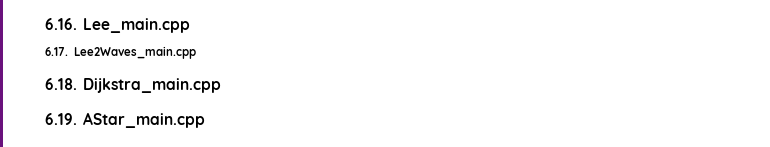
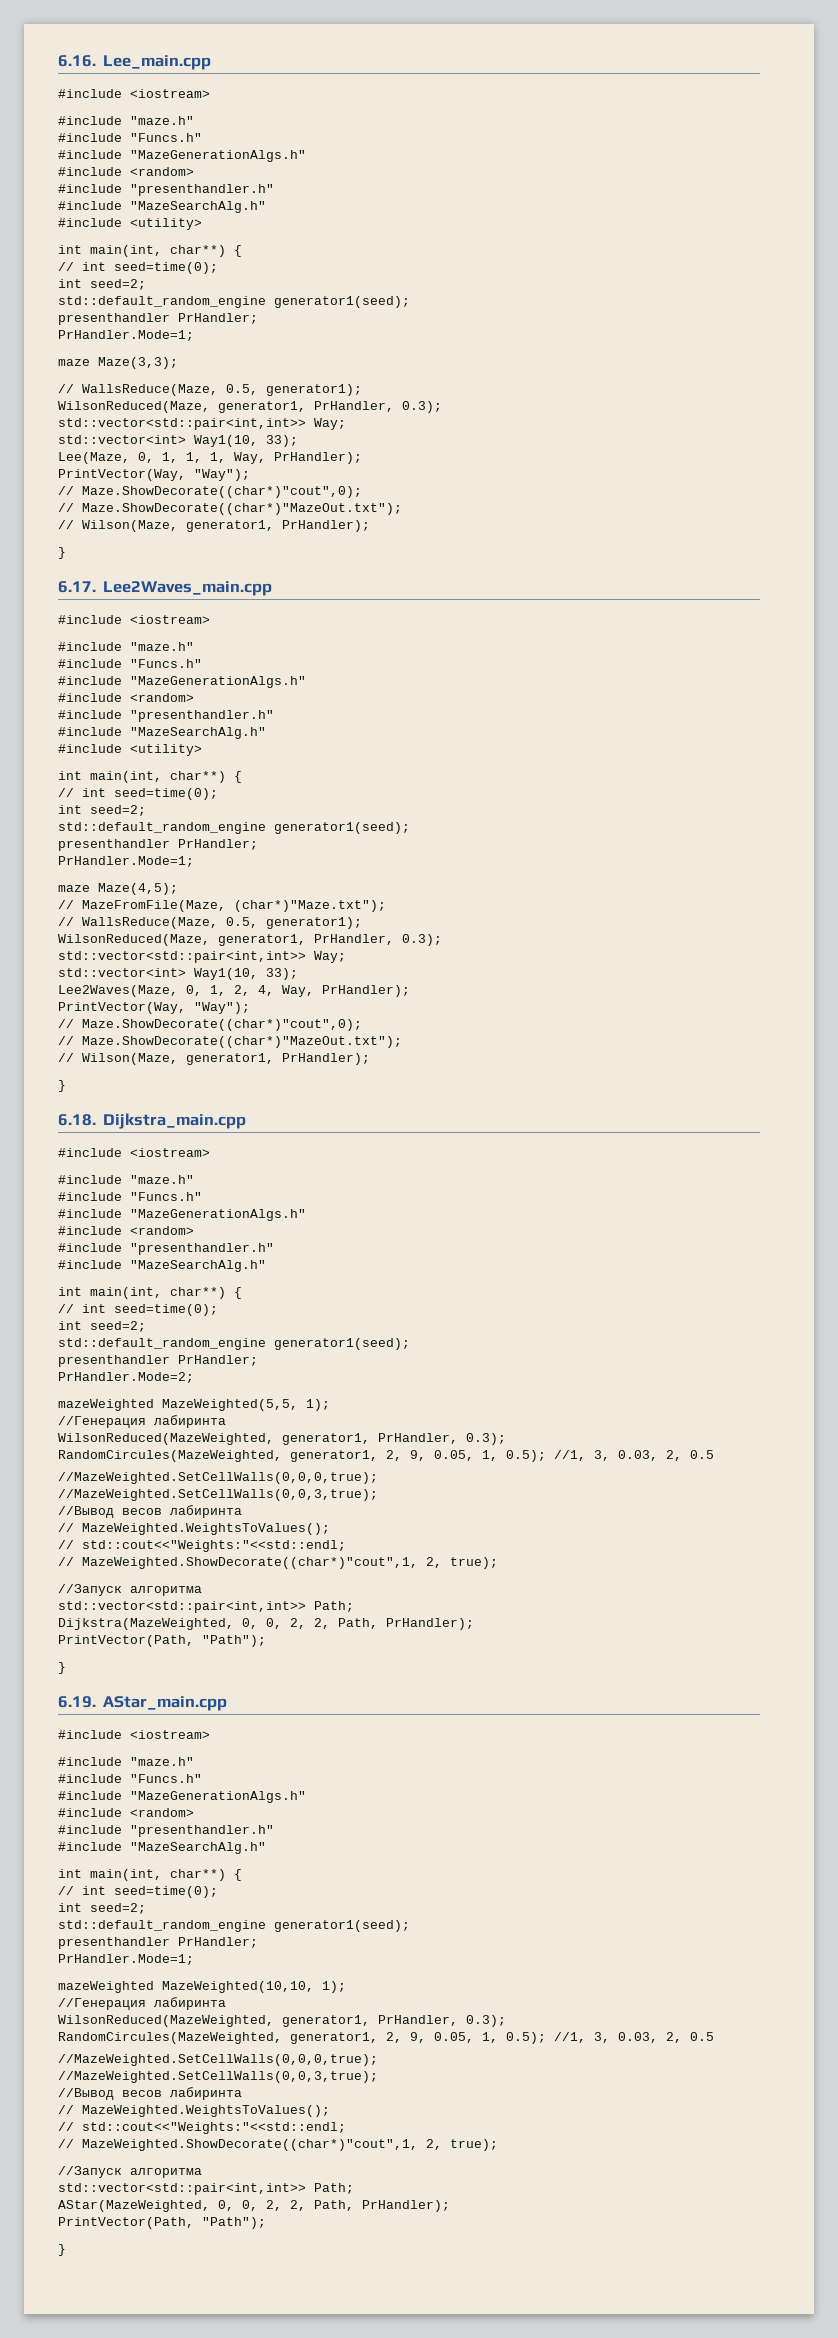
[45,46,196,59] [45,78,221,93] [45,112,205,128] 6.17. Lee2Waves_main.cpp // 6.18. Dijkstra_main.cpp // 6.19. AStar_main.cpp -> [58,89,210,98] [58,116,194,125] [58,133,202,142] [58,150,306,162] [58,167,194,176] [58,184,274,196] [58,201,266,213] [58,218,202,230] [58,245,242,257] [58,262,218,274] [58,279,146,290] [58,296,410,308] [58,313,258,325] [58,330,194,341] [58,357,178,369] [58,384,362,396] [58,401,442,413] [58,418,346,430] [58,435,298,447] [58,452,362,464] [58,469,250,481] [58,486,362,498] [58,503,402,515] [58,520,370,532] [58,547,66,559] [58,581,272,596] [58,615,210,624] [58,642,194,651] [58,659,202,668] [58,676,306,688] [58,693,194,702] [58,710,274,722] [58,727,266,739] [58,744,202,756] [58,771,242,783] [58,788,218,800] [58,805,146,816] [58,822,410,834] [58,839,258,851] [58,856,194,867] [58,883,178,895] [58,900,386,912] [58,917,362,929] [58,934,442,946] [58,951,346,963] [58,968,298,980] [58,985,410,997] [58,1002,250,1014] [58,1019,362,1031] [58,1036,402,1048] [58,1053,370,1065] [58,1080,66,1092] [58,1113,246,1129] [58,1148,210,1157] [58,1175,194,1184] [58,1192,202,1201] [58,1209,306,1221] [58,1226,194,1235] [58,1243,274,1255] [58,1260,266,1272] [58,1287,242,1299] [58,1304,218,1316] [58,1321,146,1332] [58,1338,410,1350] [58,1355,258,1367] [58,1372,194,1383] [58,1399,330,1411] [58,1415,226,1428] [58,1433,506,1445] [58,1450,714,1462] [58,1472,378,1484] [58,1489,378,1501] [58,1505,242,1518] [58,1523,330,1535] [58,1540,346,1552] [58,1557,498,1569] [58,1584,202,1596] [58,1601,354,1613] [58,1618,474,1630] [58,1635,266,1647] [58,1662,66,1674] [58,1696,227,1711] [58,1730,210,1739] [58,1757,194,1766] [58,1774,202,1783] [58,1791,306,1803] [58,1808,194,1817] [58,1825,274,1837] [58,1842,266,1854] [58,1869,242,1881] [58,1886,218,1898] [58,1903,146,1914] [58,1920,410,1932] [58,1937,258,1949] [58,1954,194,1965] [58,1981,346,1993] [58,1997,226,2010] [58,2015,506,2027] [58,2032,714,2044] [58,2054,378,2066] [58,2071,378,2083] [58,2087,242,2100] [58,2105,330,2117] [58,2122,346,2134] [58,2139,498,2151] [58,2166,202,2178] [58,2183,354,2195] [58,2200,450,2212] [58,2217,266,2229] [58,2244,66,2256] #include <iostream> // #include "maze.h" // #include "Funcs.h" // #include "MazeGenerationAlgs.h" // #include <random> // #include "presenthandler.h" // #include "MazeSearchAlg.h" // #include <utility> // int main(int, char**) { // // int seed=time(0); // int seed=2; // std::default_random_engine generator1(seed); // presenthandler PrHandler; // PrHandler.Mode=1; // maze Maze(3,3); // // WallsReduce(Maze, 0.5, generator1); // WilsonReduced(Maze, generator1, PrHandler, 0.3); // std::vector<std::pair<int,int>> Way; // std::vector<int> Way1(10, 33); // Lee(Maze, 0, 1, 1, 1, Way, PrHandler); // PrintVector(Way, "Way"); // // Maze.ShowDecorate((char*)"cout",0); // // Maze.ShowDecorate((char*)"MazeOut.txt"); // // Wilson(Maze, generator1, PrHandler); // } // 6.17. Lee2Waves_main.cpp // #include <iostream> // #include "maze.h" // #include "Funcs.h" // #include "MazeGenerationAlgs.h" // #include <random> // #include "presenthandler.h" // #include "MazeSearchAlg.h" // #include <utility> // int main(int, char**) { // // int seed=time(0); // int seed=2; // std::default_random_engine generator1(seed); // presenthandler PrHandler; // PrHandler.Mode=1; // maze Maze(4,5); // // MazeFromFile(Maze, (char*)"Maze.txt"); // // WallsReduce(Maze, 0.5, generator1); // WilsonReduced(Maze, generator1, PrHandler, 0.3); // std::vector<std::pair<int,int>> Way; // std::vector<int> Way1(10, 33); // Lee2Waves(Maze, 0, 1, 2, 4, Way, PrHandler); // PrintVector(Way, "Way"); // // Maze.ShowDecorate((char*)"cout",0); // // Maze.ShowDecorate((char*)"MazeOut.txt"); // // Wilson(Maze, generator1, PrHandler); // } // 6.18. Dijkstra_main.cpp // #include <iostream> // #include "maze.h" // #include "Funcs.h" // #include "MazeGenerationAlgs.h" // #include <random> // #include "presenthandler.h" // #include "MazeSearchAlg.h" // int main(int, char**) { // // int seed=time(0); // int seed=2; // std::default_random_engine generator1(seed); // presenthandler PrHandler; // PrHandler.Mode=2; // mazeWeighted MazeWeighted(5,5, 1); // //Генерация лабиринта // WilsonReduced(MazeWeighted, generator1, PrHandler, 0.3); // RandomCircules(MazeWeighted, generator1, 2, 9, 0.05, 1, 0.5); //1, 3, 0.03, 2, 0.5 // //MazeWeighted.SetCellWalls(0,0,0,true); // //MazeWeighted.SetCellWalls(0,0,3,true); // //Вывод весов лабиринта // // MazeWeighted.WeightsToValues(); // // std::cout<<"Weights:"<<std::endl; // // MazeWeighted.ShowDecorate((char*)"cout",1, 2, true); // //Запуск алгоритма // std::vector<std::pair<int,int>> Path; // Dijkstra(MazeWeighted, 0, 0, 2, 2, Path, PrHandler); // PrintVector(Path, "Path"); // } // 6.19. AStar_main.cpp // #include <iostream> // #include "maze.h" // #include "Funcs.h" // #include "MazeGenerationAlgs.h" // #include <random> // #include "presenthandler.h" // #include "MazeSearchAlg.h" // int main(int, char**) { // // int seed=time(0); // int seed=2; // std::default_random_engine generator1(seed); // presenthandler PrHandler; // PrHandler.Mode=1; // mazeWeighted MazeWeighted(10,10, 1); // //Генерация лабиринта // WilsonReduced(MazeWeighted, generator1, PrHandler, 0.3); // RandomCircules(MazeWeighted, generator1, 2, 9, 0.05, 1, 0.5); //1, 3, 0.03, 2, 0.5 // //MazeWeighted.SetCellWalls(0,0,0,true); // //MazeWeighted.SetCellWalls(0,0,3,true); // //Вывод весов лабиринта // // MazeWeighted.WeightsToValues(); // // std::cout<<"Weights:"<<std::endl; // // MazeWeighted.ShowDecorate((char*)"cout",1, 2, true); // //Запуск алгоритма // std::vector<std::pair<int,int>> Path; // AStar(MazeWeighted, 0, 0, 2, 2, Path, PrHandler); // PrintVector(Path, "Path"); // }

